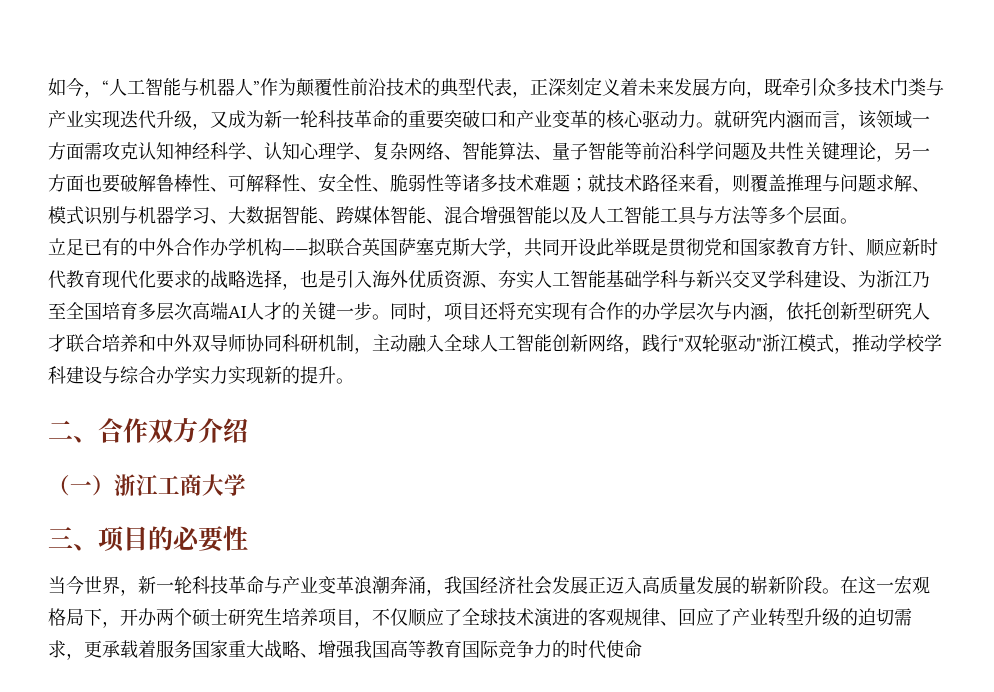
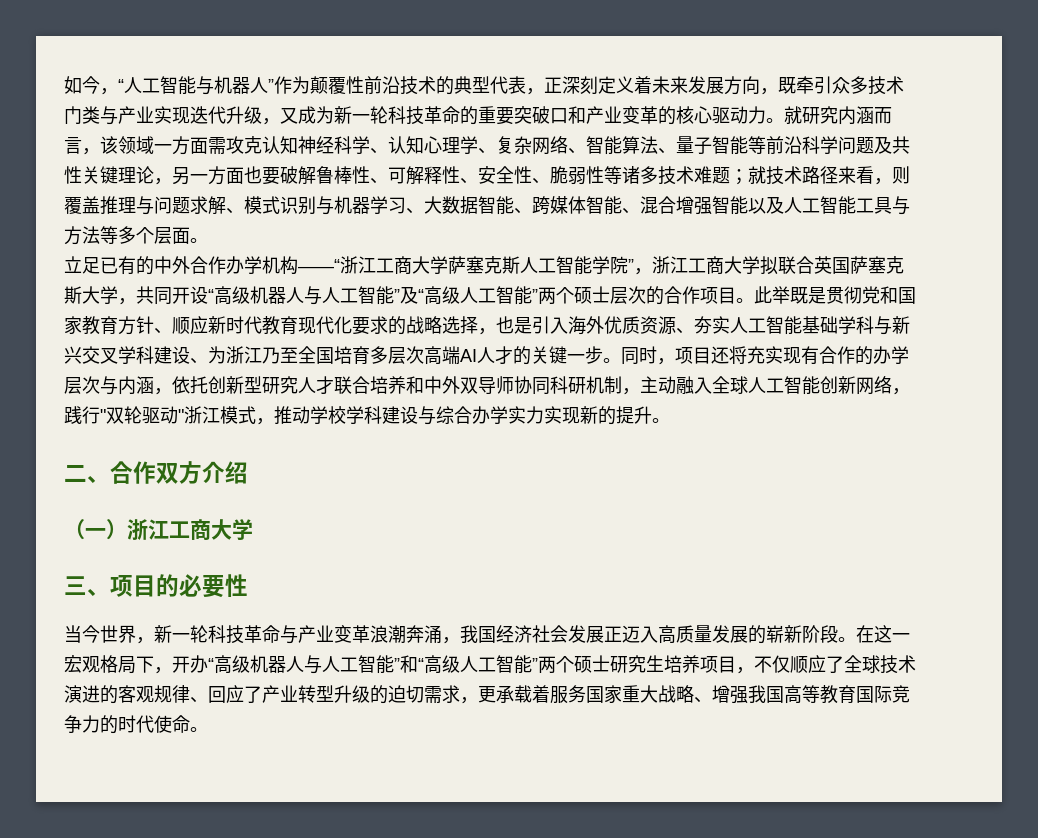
[282,249,308,254] —— -> [298,256,760,275] ——“浙江工商大学萨塞克斯人工智能学院”，浙江工商大学
(596, 247) none -> [208,286,754,305] “高级机器人与人工智能”及“高级人工智能”两个硕士层次的合作项目。
(157, 617) none -> [208,655,538,674] “高级机器人与人工智能”和“高级人工智能”
(642, 649) none -> [190,727,208,732] 。

